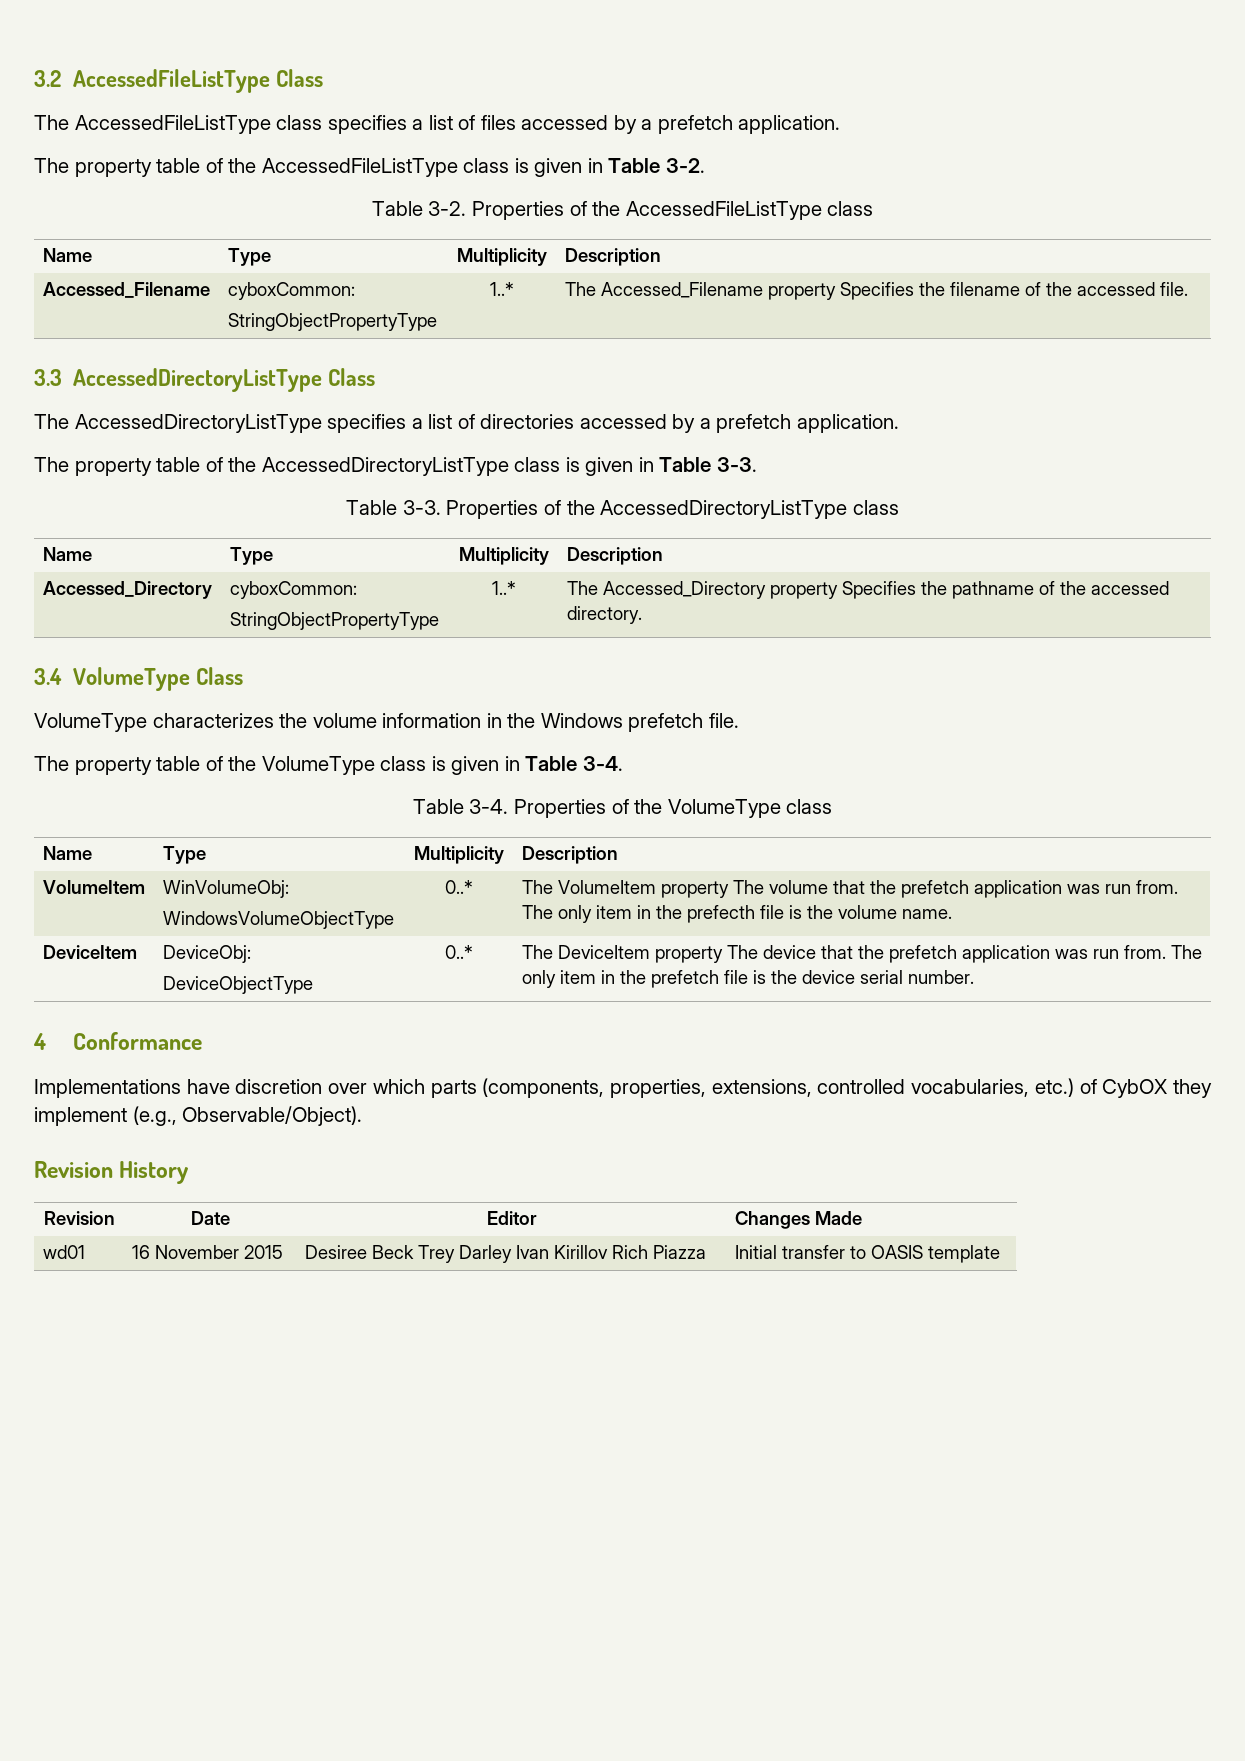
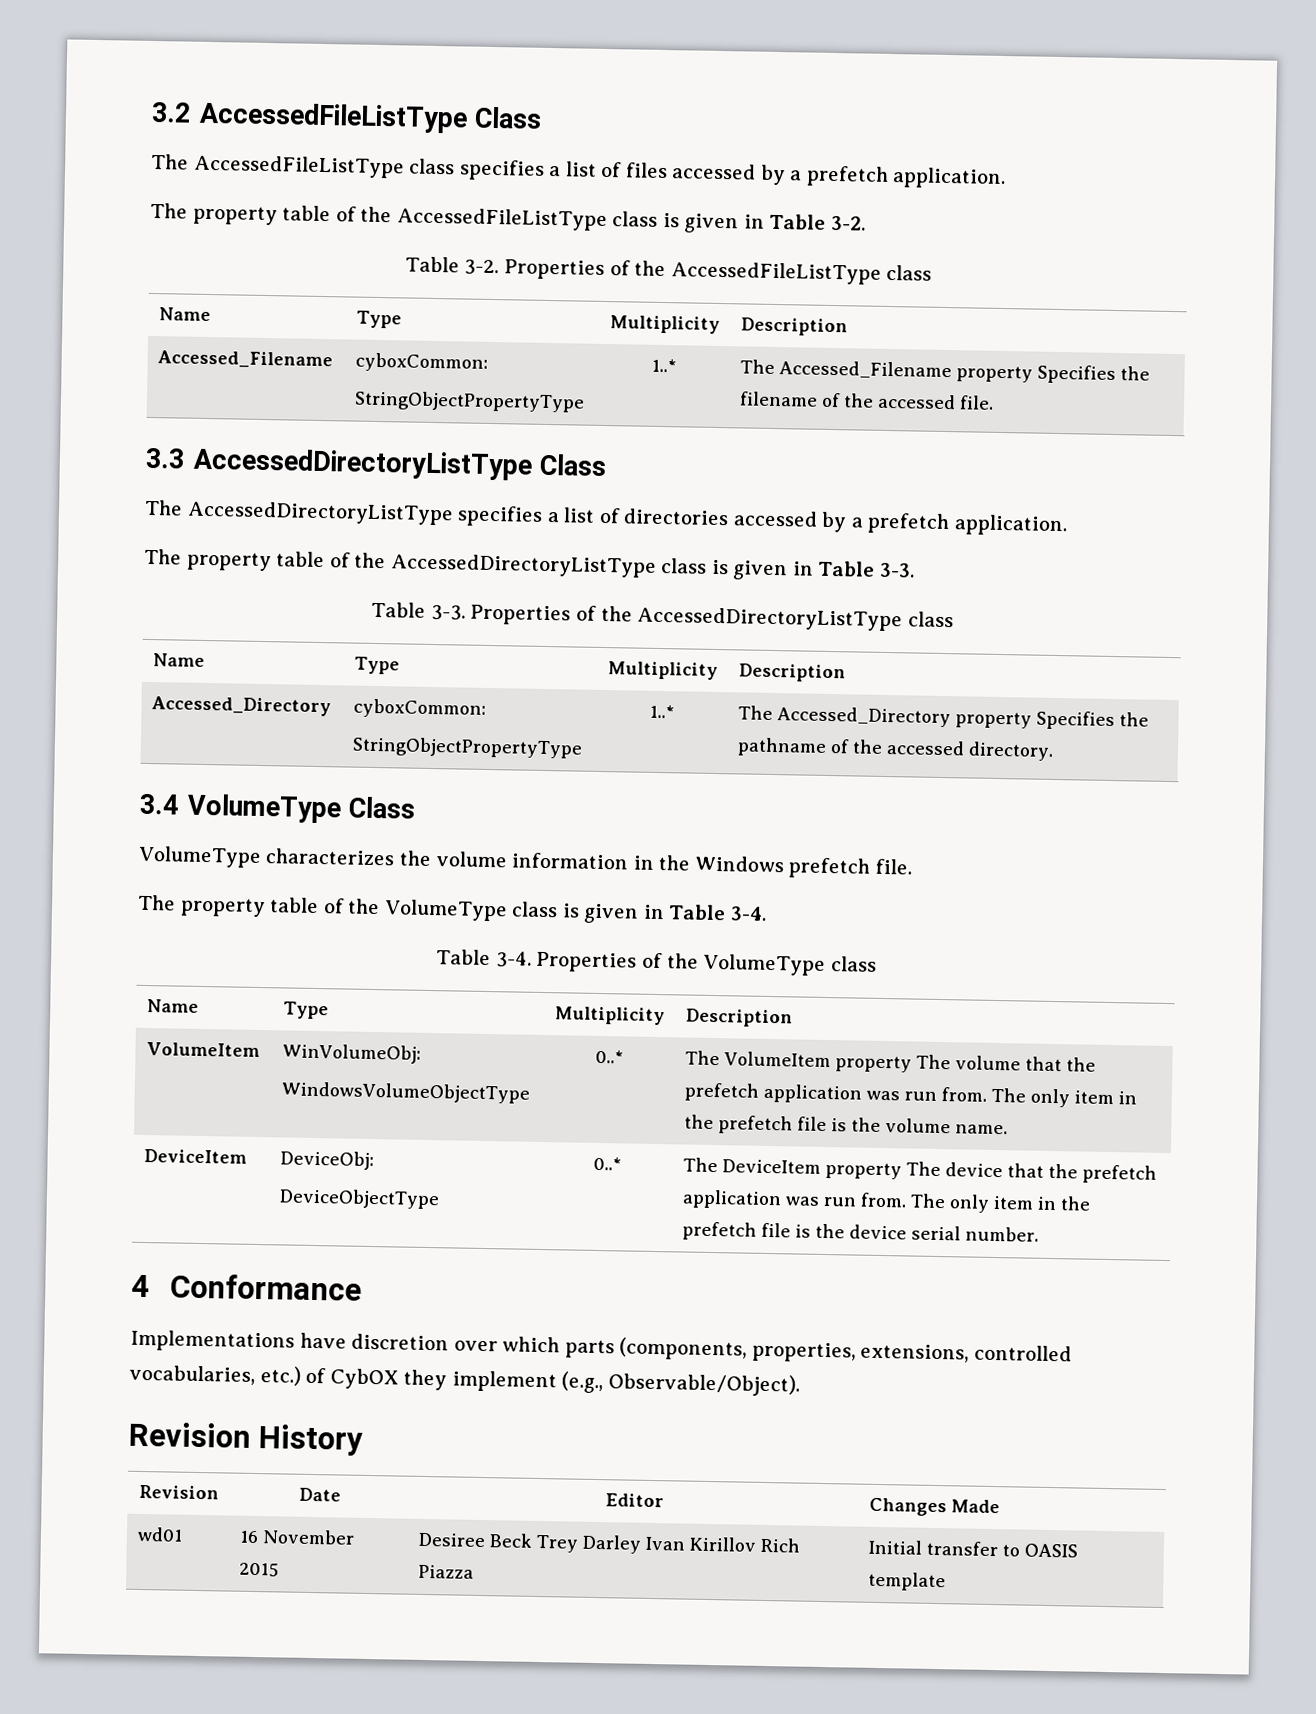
[686,905,755,923] prefecth -> [718,1115,794,1135] prefetch

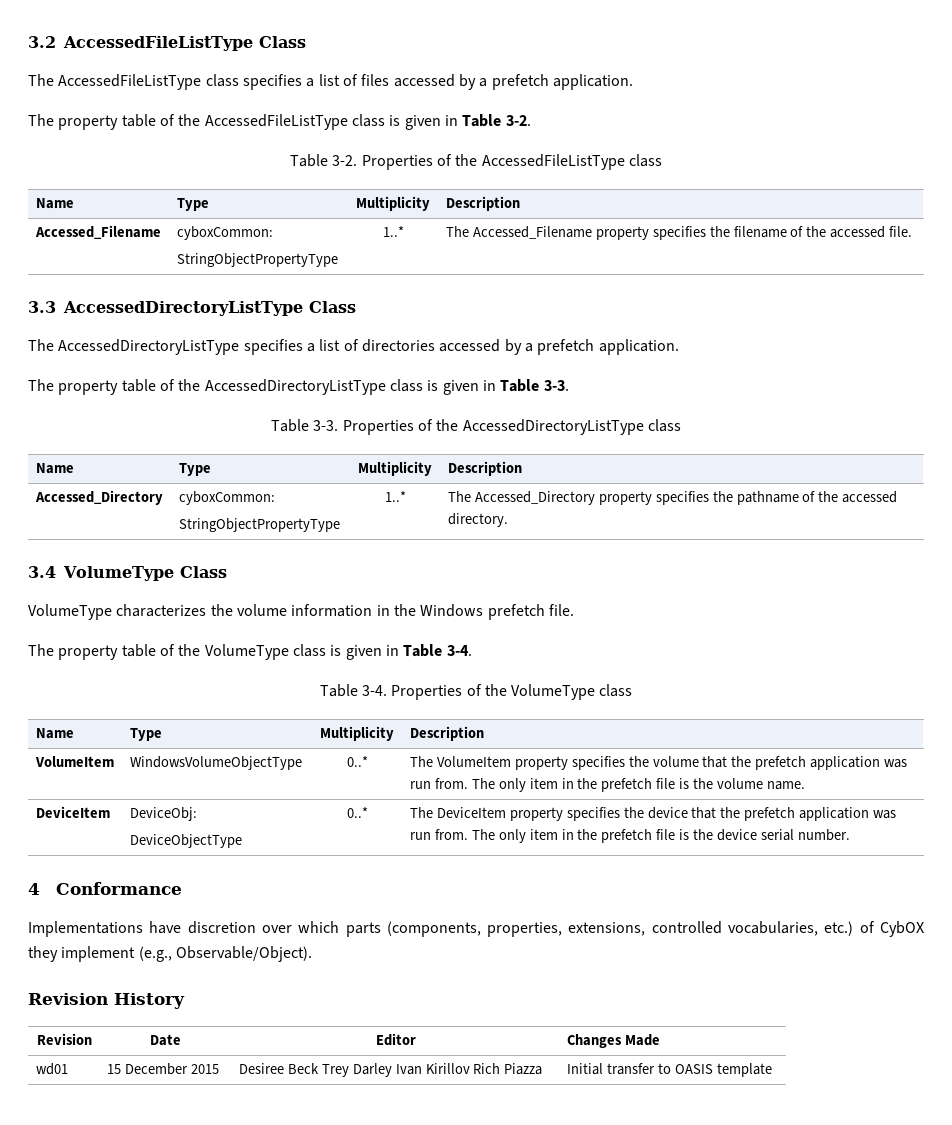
[1037,364,1117,385] Specifies -> [652,226,706,240] specifies
[1036,710,1116,731] Specifies -> [655,491,709,505] specifies
[282,1043,422,1064] WinVolumeObj: // -> (114, 761) none
[916,1054,952,1070] The -> [571,756,649,770] specifies the
[906,1161,942,1177] The -> [566,807,644,821] specifies the
[239,1529,356,1545] 16 November -> [106,1063,188,1075] 15 December

